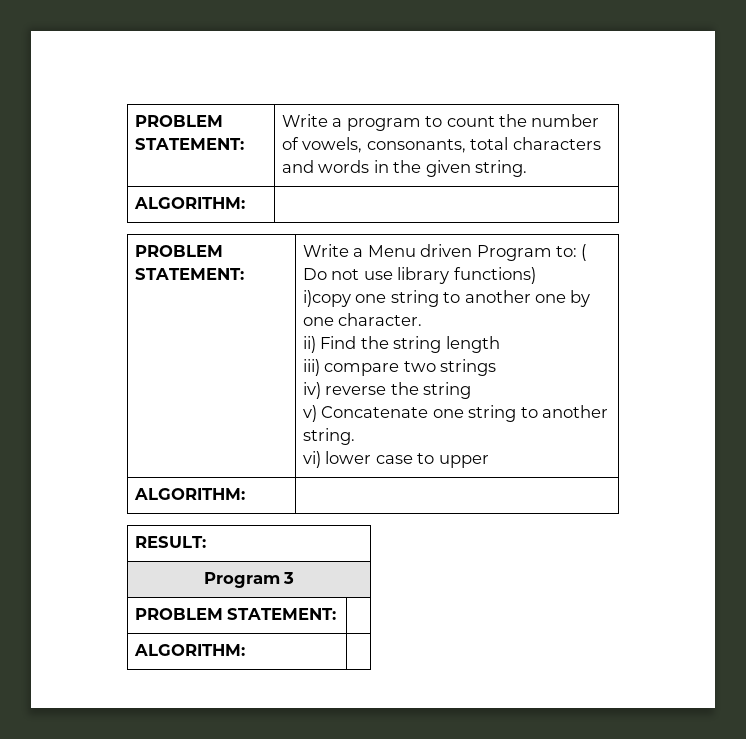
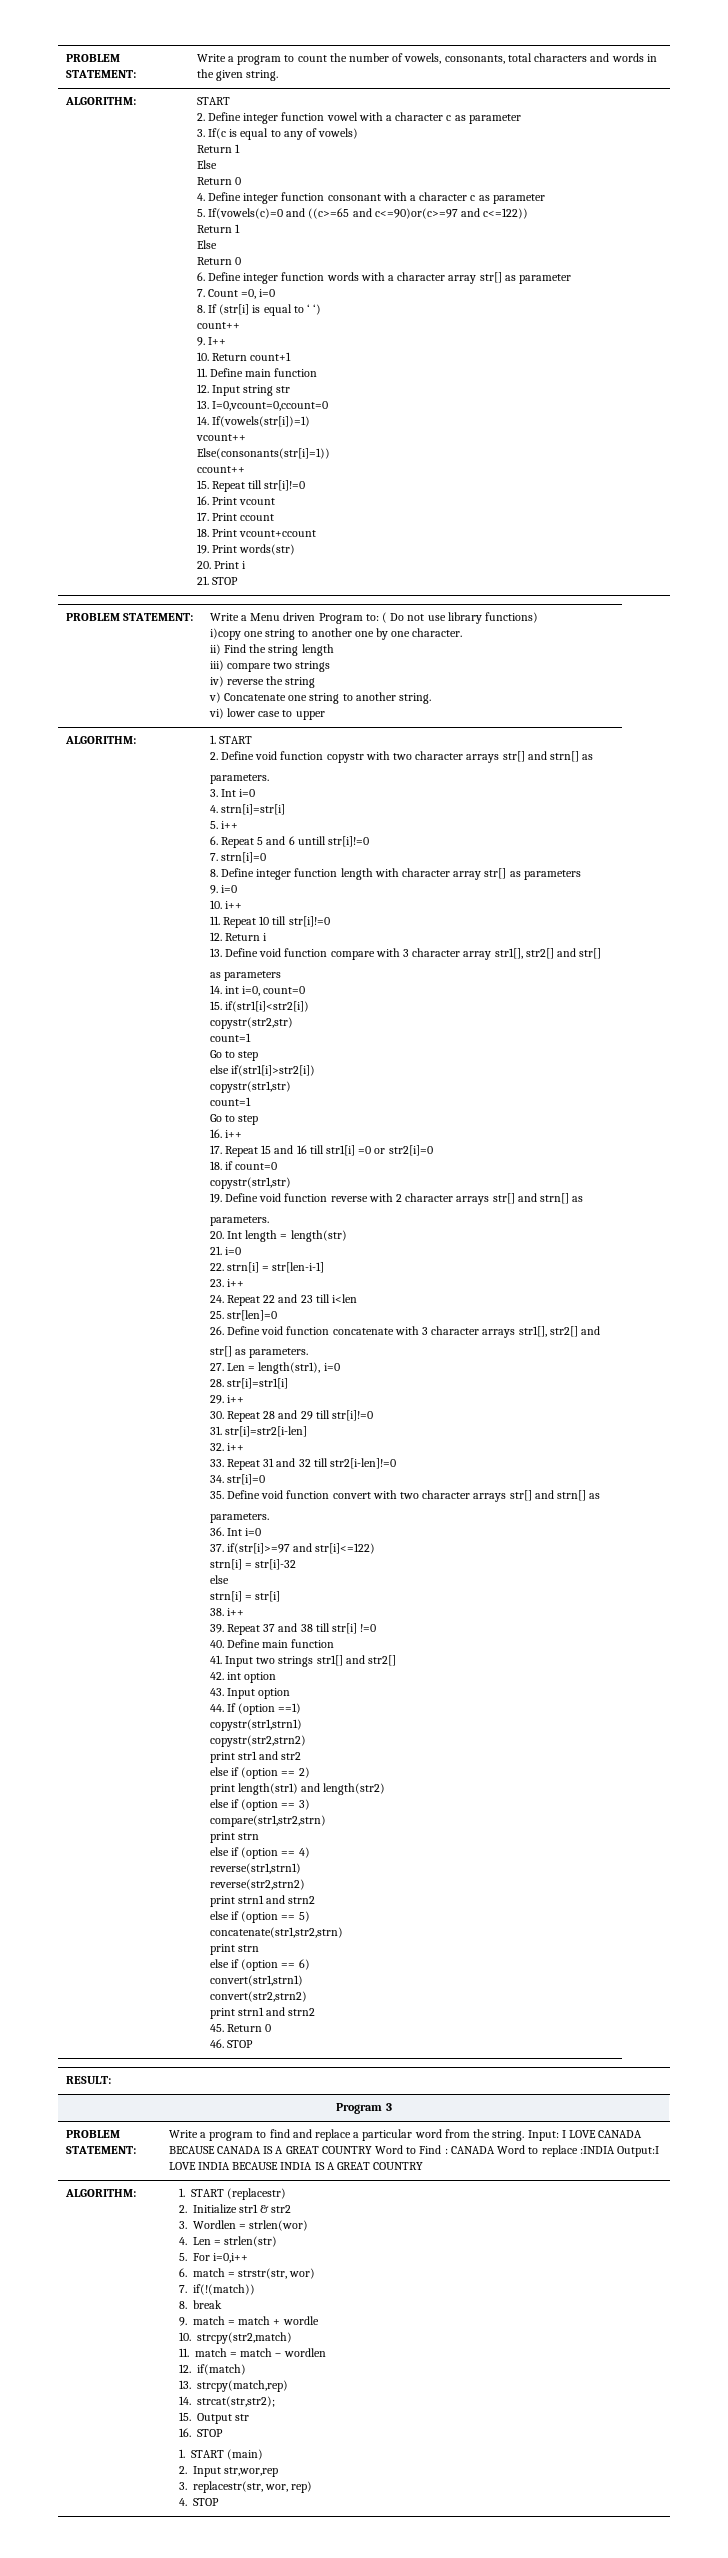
(245, 203) none -> [196,97,230,105] [196,112,521,124] [196,128,359,140] [196,144,240,153] [196,160,217,169] [196,177,241,185] [196,192,545,204] [196,208,529,219] [196,224,240,233] [196,240,217,249] [196,257,241,265] [196,272,572,284] [196,289,276,299] [196,304,322,316] [196,322,240,329] [196,337,226,346] [196,352,292,361] [196,368,318,377] [196,384,291,396] [196,400,328,411] [196,416,310,427] [195,434,246,441] [196,448,330,459] [196,466,245,473] [196,480,306,492] [196,496,276,505] [196,512,275,521] [196,528,317,537] [196,544,296,555] [196,561,247,569] [196,576,238,585] START // 2. Define integer function vowel with a character c as parameter // 3. If(c is equal to any of vowels) // Return 1 // Else // Return 0 // 4. Define integer function consonant with a character c as parameter // 5. If(vowels(c)=0 and ((c>=65 and c<=90)or(c>=97 and c<=122)) // Return 1 // Else // Return 0 // 6. Define integer function words with a character array str[] as parameter // 7. Count =0, i=0 // 8. If (str[i] is equal to ‘ ‘) // count++ // 9. I++ // 10. Return count+1 // 11. Define main function // 12. Input string str // 13. I=0,vcount=0,ccount=0 // 14. If(vowels(str[i])=1) // vcount++ // Else(consonants(str[i]=1)) // ccount++ // 15. Repeat till str[i]!=0 // 16. Print vcount // 17. Print ccount // 18. Print vcount+ccount // 19. Print words(str) // 20. Print i // 21. STOP
(245, 494) none -> [209,735,252,744] [209,751,594,763] [209,774,269,784] [209,789,256,797] [209,804,285,815] [209,821,238,829] [209,836,369,848] [209,852,266,863] [209,868,581,880] [209,885,237,894] [209,900,242,909] [209,916,330,928] [209,932,268,941] [209,948,602,960] [209,971,281,981] [209,985,306,996] [209,1001,309,1012] [209,1017,293,1029] [209,1033,251,1042] [209,1050,259,1061] [209,1065,315,1076] [209,1081,291,1093] [209,1097,251,1106] [209,1114,259,1125] [209,1129,242,1138] [209,1145,433,1157] [209,1161,278,1170] [209,1177,291,1189] [209,1193,584,1205] [209,1216,269,1226] [209,1230,347,1242] [209,1246,241,1255] [209,1262,325,1273] [209,1279,244,1287] [209,1294,357,1306] [209,1310,277,1321] [209,1326,601,1338] [209,1346,309,1358] [209,1362,340,1374] [209,1378,288,1389] [209,1395,244,1404] [209,1410,373,1422] [209,1426,307,1437] [209,1443,244,1451] [209,1458,396,1470] [209,1474,265,1485] [209,1490,601,1502] [209,1513,269,1523] [209,1527,262,1536] [209,1543,376,1554] [209,1559,297,1570] [209,1575,229,1584] [209,1591,281,1602] [209,1608,244,1616] [209,1623,377,1635] [209,1639,335,1648] [209,1655,396,1667] [209,1672,277,1683] [209,1688,291,1699] [209,1703,302,1715] [209,1719,302,1731] [209,1735,306,1747] [209,1751,302,1763] [209,1767,310,1779] [209,1783,386,1795] [209,1799,310,1811] [209,1815,326,1827] [209,1832,259,1843] [209,1847,310,1859] [209,1863,301,1874] [209,1879,305,1890] [209,1895,316,1907] [209,1911,310,1923] [209,1927,343,1938] [209,1944,259,1955] [209,1959,310,1971] [209,1975,303,1986] [209,1991,307,2002] [209,2007,316,2019] [209,2024,272,2032] [209,2039,253,2048] 1. START // 2. Define void function copystr with two character arrays str[] and strn[] as // parameters. // 3. Int i=0 // 4. strn[i]=str[i] // 5. i++ // 6. Repeat 5 and 6 untill str[i]!=0 // 7. strn[i]=0 // 8. Define integer function length with character array str[] as parameters // 9. i=0 // 10. i++ // 11. Repeat 10 till str[i]!=0 // 12. Return i // 13. Define void function compare with 3 character array str1[], str2[] and str[] // as parameters // 14. int i=0, count=0 // 15. if(str1[i]<str2[i]) // copystr(str2,str) // count=1 // Go to step // else if(str1[i]>str2[i]) // copystr(str1,str) // count=1 // Go to step // 16. i++ // 17. Repeat 15 and 16 till str1[i] =0 or str2[i]=0 // 18. if count=0 // copystr(str1,str) // 19. Define void function reverse with 2 character arrays str[] and strn[] as // parameters. // 20. Int length = length(str) // 21. i=0 // 22. strn[i] = str[len-i-1] // 23. i++ // 24. Repeat 22 and 23 till i<len // 25. str[len]=0 // 26. Define void function concatenate with 3 character arrays str1[], str2[] and // str[] as parameters. // 27. Len = length(str1), i=0 // 28. str[i]=str1[i] // 29. i++ // 30. Repeat 28 and 29 till str[i]!=0 // 31. str[i]=str2[i-len] // 32. i++ // 33. Repeat 31 and 32 till str2[i-len]!=0 // 34. str[i]=0 // 35. Define void function convert with two character arrays str[] and strn[] as // parameters. // 36. Int i=0 // 37. if(str[i]>=97 and str[i]<=122) // strn[i] = str[i]-32 // else // strn[i] = str[i] // 38. i++ // 39. Repeat 37 and 38 till str[i] !=0 // 40. Define main function // 41. Input two strings str1[] and str2[] // 42. int option // 43. Input option // 44. If (option ==1) // copystr(str1,strn1) // copystr(str2,strn2) // print str1 and str2 // else if (option == 2) // print length(str1) and length(str2) // else if (option == 3) // compare(str1,str2,strn) // print strn // else if (option == 4) // reverse(str1,strn1) // reverse(str2,strn2) // print strn1 and strn2 // else if (option == 5) // concatenate(str1,str2,strn) // print strn // else if (option == 6) // convert(str1,strn1) // convert(str2,strn2) // print strn1 and strn2 // 45. Return 0 // 46. STOP
[133,644,245,656] // ALGORITHM: | -> [168,2129,643,2141] [168,2145,660,2157] [168,2162,424,2170] [64,2189,136,2197] [178,2188,286,2200] [178,2204,292,2214] [178,2220,309,2231] [178,2236,278,2247] [178,2253,248,2263] [178,2268,316,2279] [178,2284,255,2295] [178,2300,222,2309] [178,2316,319,2326] [178,2332,292,2344] [178,2348,326,2357] [178,2364,246,2375] [178,2380,288,2392] [178,2396,275,2407] [178,2412,249,2424] [178,2428,223,2437] [178,2449,263,2460] [178,2466,278,2477] [178,2481,313,2493] [178,2498,219,2506] Write a program to find and replace a particular word from the string. Input: I LOVE CANADA BECAUSE CANADA IS A GREAT COUNTRY Word to Find : CANADA Word to replace :INDIA Output:I LOVE INDIA BECAUSE INDIA IS A GREAT COUNTRY // ALGORITHM: | 1. START (replacestr) // 2. Initialize str1 & str2 // 3. Wordlen = strlen(wor) // 4. Len = strlen(str) // 5. For i=0,i++ // 6. match = strstr(str, wor) // 7. if(!(match)) // 8. break // 9. match = match + wordle // 10. strcpy(str2,match) // 11. match = match – wordlen // 12. if(match) // 13. strcpy(match,rep) // 14. strcat(str,str2); // 15. Output str // 16. STOP // 1. START (main) // 2. Input str,wor,rep // 3. replacestr(str, wor, rep) // 4. STOP

